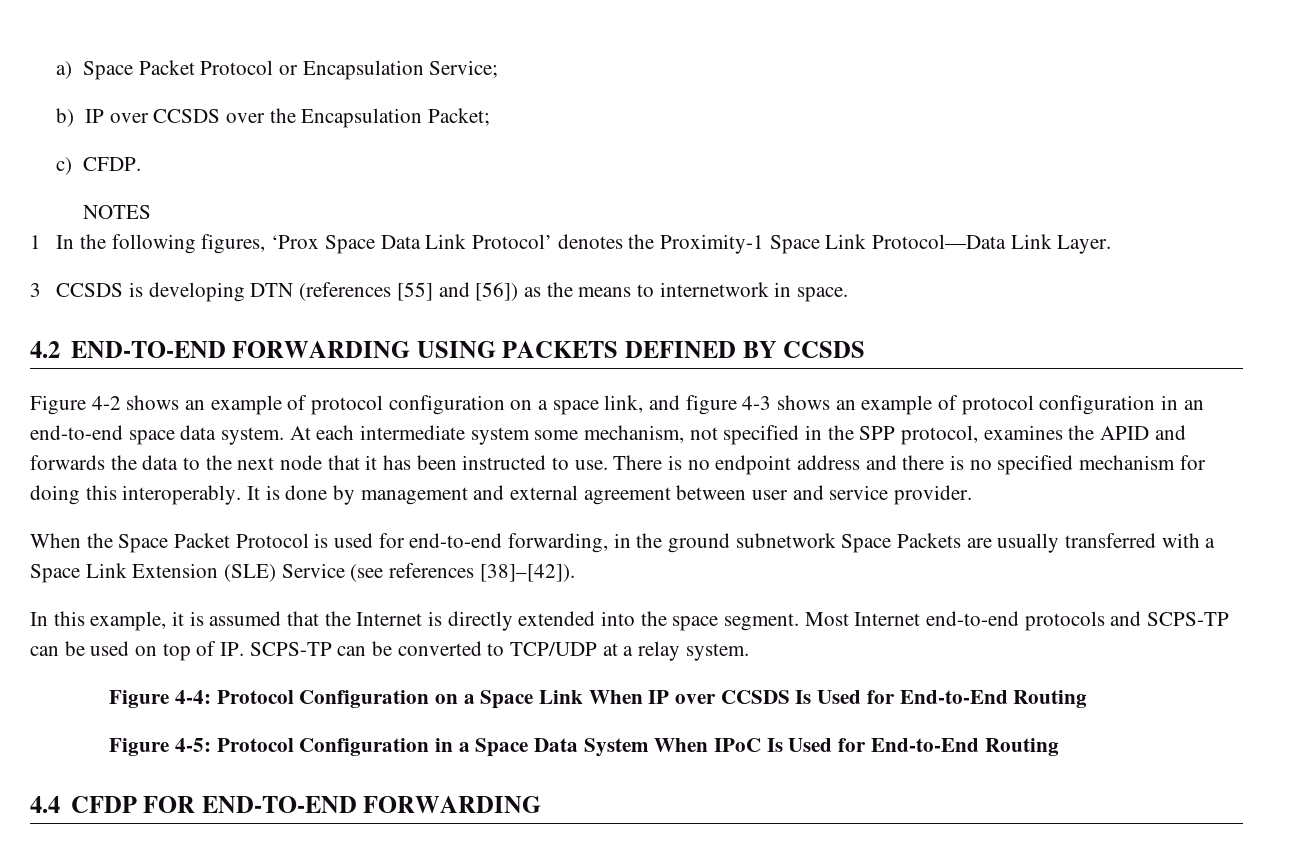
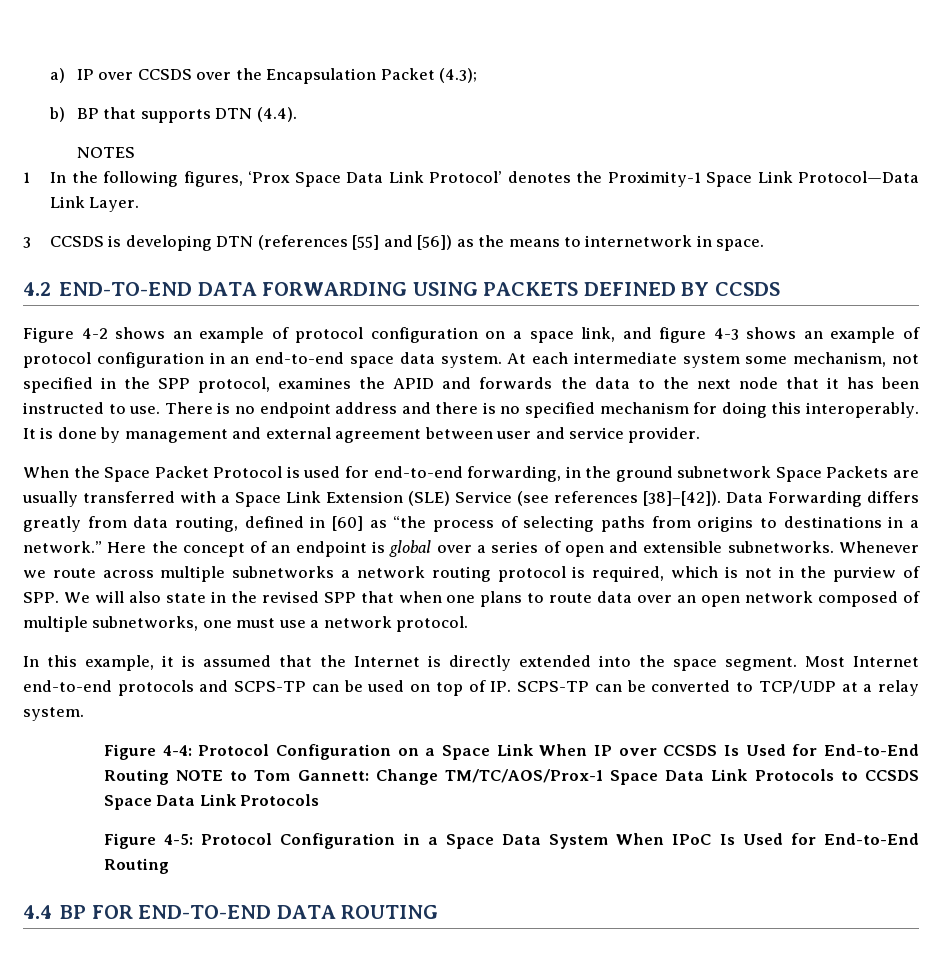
[82,60,499,80] [56,108,75,127] Space Packet Protocol or Encapsulation Service; // b) -> (65, 75) none
[428,108,491,126] [56,157,141,175] Packet; // c) CFDP. -> [380,68,478,83] [48,107,297,123] Packet (4.3); // b) BP that supports DTN (4.4).
(226, 349) none -> [197,282,257,296] DATA
(575, 573) none -> [726,491,919,507] [23,516,919,532] [23,540,919,557] [23,566,921,582] [23,591,920,607] [23,616,469,632] Data Forwarding differs greatly from data routing, defined in [60] as “the process of selecting paths from origins to destinations in a network.” Here the concept of an endpoint is global over a series of open and extensible subnetworks. Whenever we route across multiple subnetworks a network routing protocol is required, which is not in the purview of SPP. We will also state in the revised SPP that when one plans to route data over an open network composed of multiple subnetworks, one must use a network protocol.
(1088, 699) none -> [176,769,919,785] [103,794,320,810] NOTE to Tom Gannett: Change TM/TC/AOS/Prox-1 Space Data Link Protocols to CCSDS Space Data Link Protocols
[70,796,137,813] CFDP -> [60,905,87,919] BP
[363,796,542,813] FORWARDING -> [276,905,439,919] DATA ROUTING

